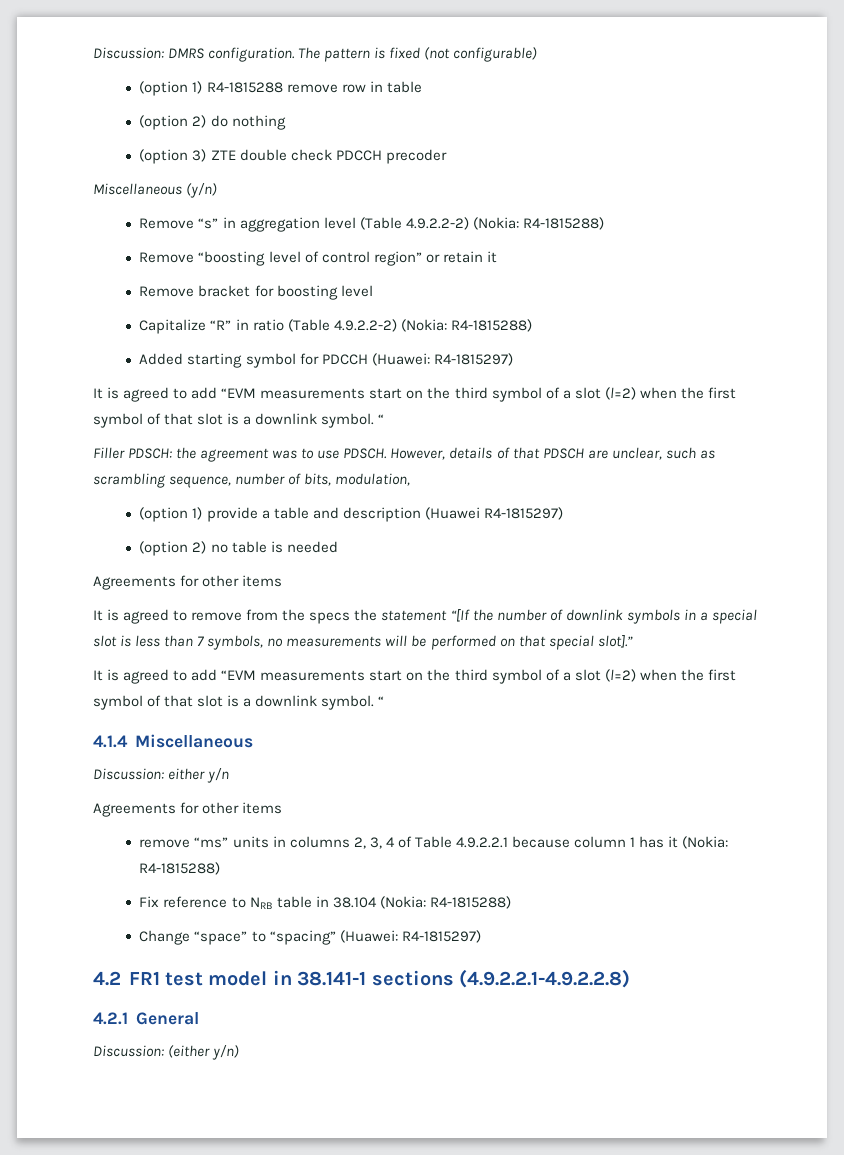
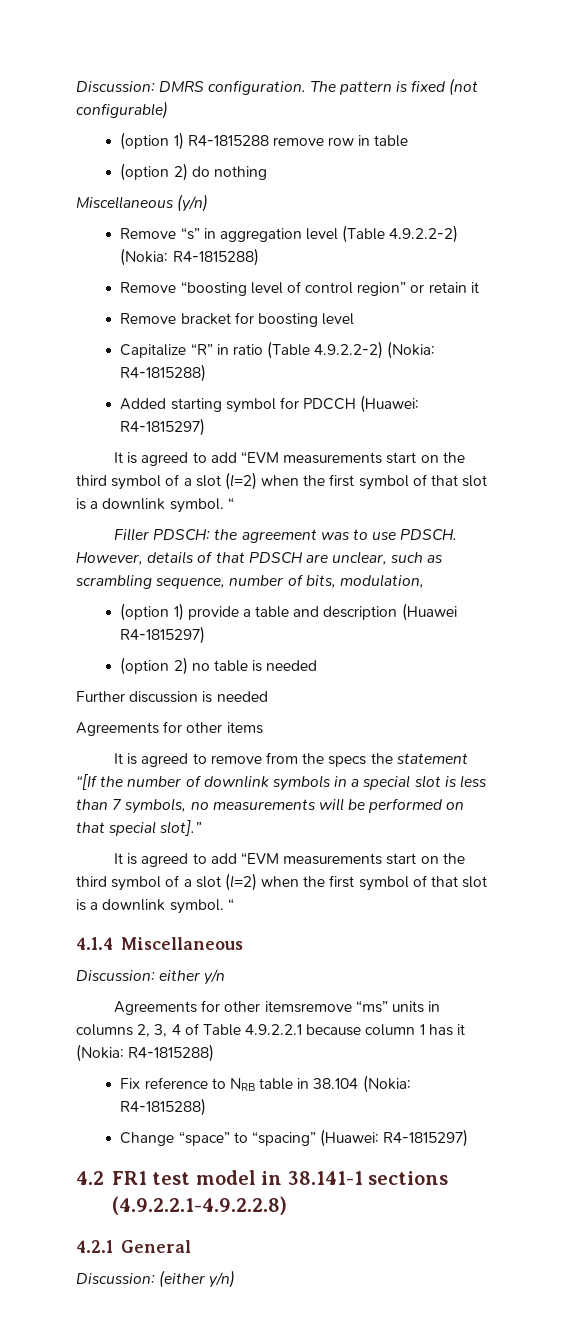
[139,149,447,164] // (option 3) ZTE double check PDCCH precoder -> (267, 173) none
(338, 547) none -> [76,691,268,703] // Further discussion is needed
[242,802,283,814] [139,839,191,848] items // remove -> [264,1001,352,1013] itemsremove

